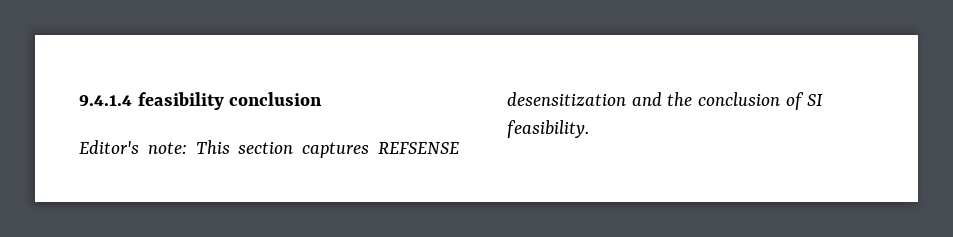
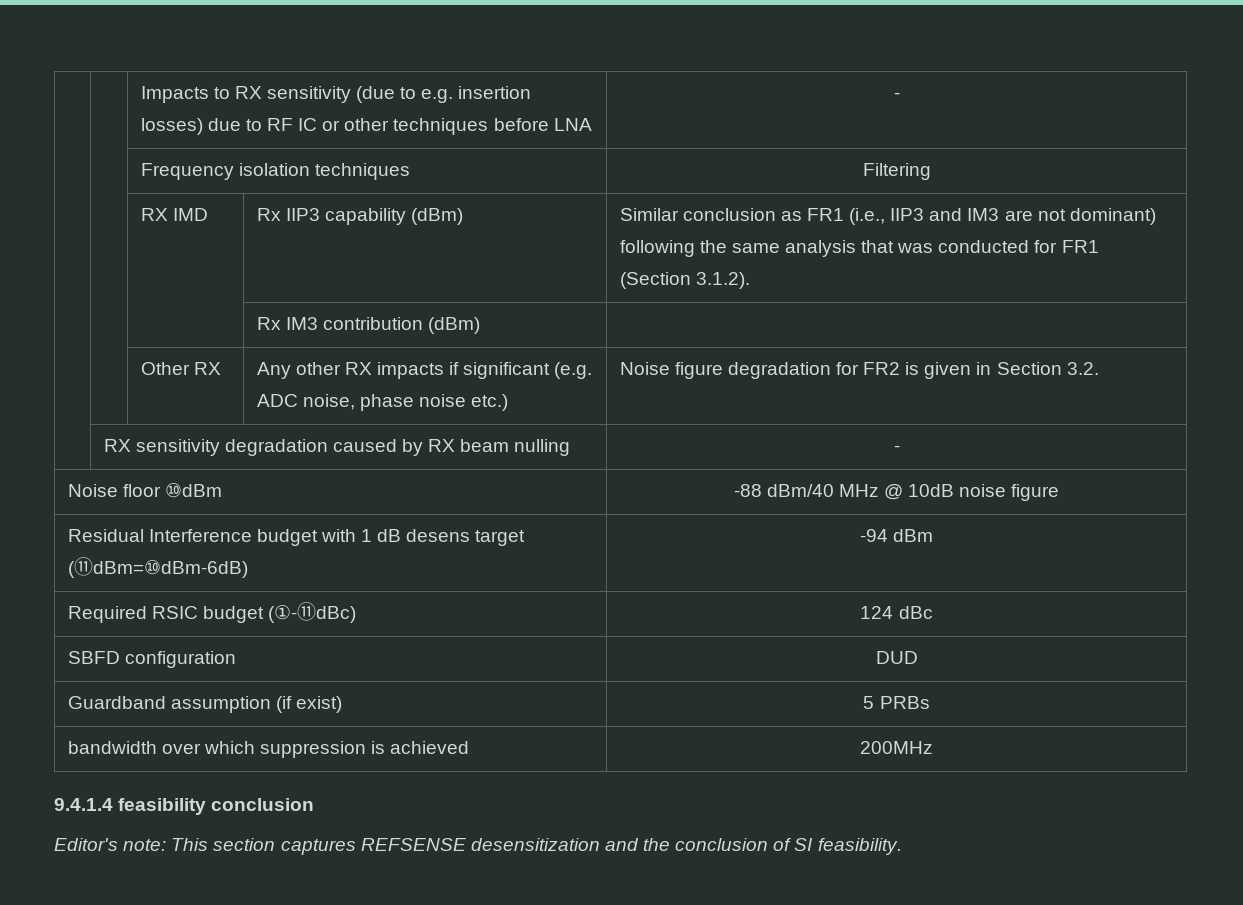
(79, 100) none -> [140,86,532,103] [140,118,592,135] [893,92,900,99] [140,163,410,180] [862,163,931,180] [140,208,208,221] [256,208,463,225] [619,208,1156,225] [619,240,1099,257] [619,272,750,289] [256,317,480,334] [140,362,221,375] [256,362,593,379] [256,394,509,411] [619,362,1099,379] [103,439,571,456] [893,445,900,452] [67,482,222,498] [733,484,1060,501] [67,529,526,546] [67,557,248,578] [859,529,934,542] [67,602,356,623] [860,606,933,619] [67,651,236,668] [875,651,918,664] [67,696,342,713] [863,696,930,709] [67,741,470,758] [860,741,934,754] | | Impacts to RX sensitivity (due to e.g. insertion losses) due to RF IC or other techniques before LNA | - // | | Frequency isolation techniques | Filtering // | | RX IMD | Rx IIP3 capability (dBm) | Similar conclusion as FR1 (i.e., IIP3 and IM3 are not dominant) following the same analysis that was conducted for FR1 (Section 3.1.2). // | | | Rx IM3 contribution (dBm) | // | | Other RX | Any other RX impacts if significant (e.g. ADC noise, phase noise etc.) | Noise figure degradation for FR2 is given in Section 3.2. // | RX sensitivity degradation caused by RX beam nulling | - // Noise floor ⑩dBm | -88 dBm/40 MHz @ 10dB noise figure // Residual Interference budget with 1 dB desens target (⑪dBm=⑩dBm-6dB) | -94 dBm // Required RSIC budget (①-⑪dBc) | 124 dBc // SBFD configuration | DUD // Guardband assumption (if exist) | 5 PRBs // bandwidth over which suppression is achieved | 200MHz //

